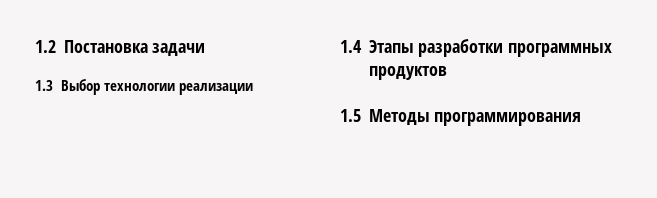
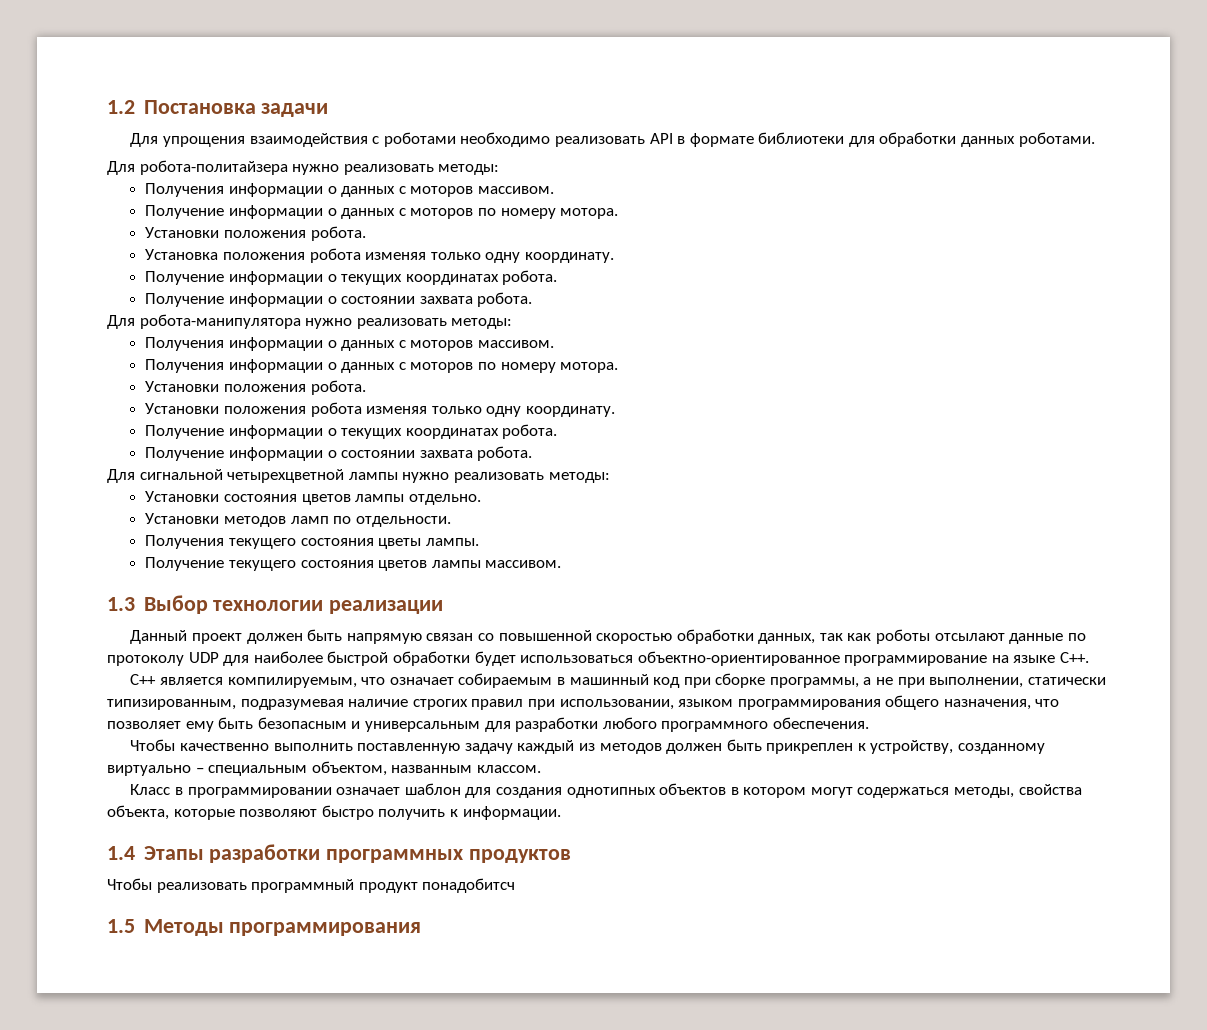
[35,79,253,95] 1.3 Выбор технологии реализации -> [130,132,1095,147] [107,160,500,175] [145,183,555,197] [145,205,619,219] [145,226,366,241] [145,248,615,263] [145,270,558,285] [145,292,533,307] [107,314,513,329] [145,337,555,351] [145,359,619,373] [145,380,366,395] [145,402,616,417] [145,424,558,439] [145,446,533,461] [107,469,610,483] [145,491,481,505] [145,513,451,527] [145,535,479,549] [145,557,562,571] [107,595,444,614] [130,629,1086,644] [107,651,1090,666] [130,673,1106,688] [107,695,1060,710] [107,717,869,732] [130,739,1046,754] [107,761,541,776] [130,783,1082,798] [107,805,561,820] Для упрощения взаимодействия с роботами необходимо реализовать API в формате библиотеки для обработки данных роботами. // Для робота-политайзера нужно реализовать методы: // Получения информации о данных с моторов массивом. // Получение информации о данных с моторов по номеру мотора. // Установки положения робота. // Установка положения робота изменяя только одну координату. // Получение информации о текущих координатах робота. // Получение информации о состоянии захвата робота. // Для робота-манипулятора нужно реализовать методы: // Получения информации о данных с моторов массивом. // Получения информации о данных с моторов по номеру мотора. // Установки положения робота. // Установки положения робота изменяя только одну координату. // Получение информации о текущих координатах робота. // Получение информации о состоянии захвата робота. // Для сигнальной четырехцветной лампы нужно реализовать методы: // Установки состояния цветов лампы отдельно. // Установки методов ламп по отдельности. // Получения текущего состояния цветы лампы. // Получение текущего состояния цветов лампы массивом. // 1.3 Выбор технологии реализации // Данный проект должен быть напрямую связан со повышенной скоростью обработки данных, так как роботы отсылают данные по протоколу UDP для наиболее быстрой обработки будет использоваться объектно-ориентированное программирование на языке С++. // С++ является компилируемым, что означает собираемым в машинный код при сборке программы, а не при выполнении, статически типизированным, подразумевая наличие строгих правил при использовании, языком программирования общего назначения, что позволяет ему быть безопасным и универсальным для разработки любого программного обеспечения. // Чтобы качественно выполнить поставленную задачу каждый из методов должен быть прикреплен к устройству, созданному виртуально – специальным объектом, названным классом. // Класс в программировании означает шаблон для создания однотипных объектов в котором могут содержаться методы, свойства объекта, которые позволяют быстро получить к информации.
(447, 73) none -> [107,878,516,893] // Чтобы реализовать программный продукт понадобитсч

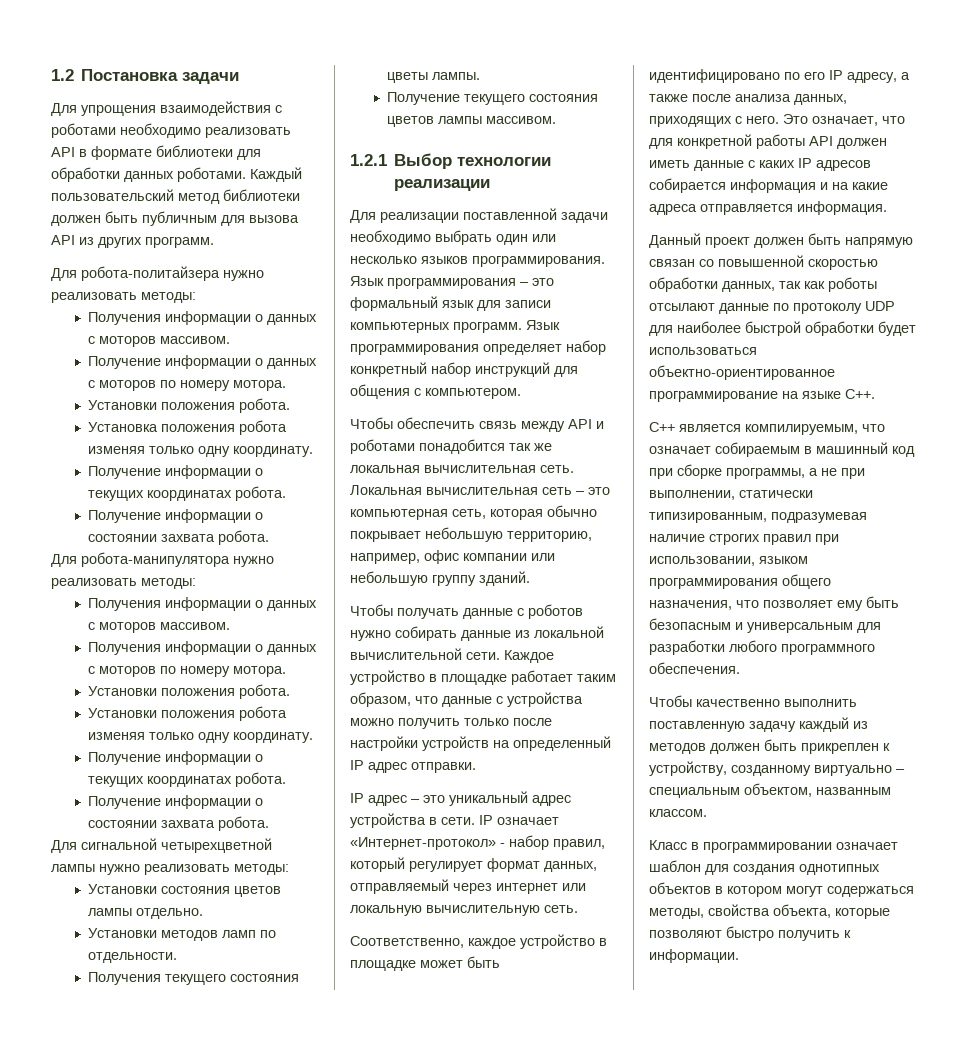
(1095, 139) none -> [250,167,302,182] [51,189,300,204] [51,211,299,226] [51,235,214,248] Каждый пользовательский метод библиотеки должен быть публичным для вызова API из других программ.
[107,597,135,611] 1.3 -> [350,154,387,166] 1.2.1
(444, 607) none -> [350,208,608,223] [350,230,556,245] [350,256,605,267] [350,276,554,289] [350,296,551,311] [350,320,560,333] [350,340,606,355] [350,362,578,377] [350,384,521,399] [350,417,604,432] [350,439,552,454] [350,465,574,473] [350,485,610,495] [350,505,597,520] [350,527,592,542] [350,550,555,564] [350,571,530,586] [350,604,583,619] [350,626,604,641] [350,648,554,663] [350,670,616,685] [350,692,583,707] [350,718,552,729] [350,736,611,751] [350,760,476,773] [350,791,571,806] [350,813,559,828] [350,835,605,850] [350,857,597,872] [350,879,586,894] [350,905,578,916] [350,934,607,949] [350,956,500,971] [649,69,910,83] [649,94,847,105] [649,114,905,127] [649,134,887,149] [649,158,871,171] [649,178,888,193] [649,201,887,215] // Для реализации поставленной задачи необходимо выбрать один или несколько языков программирования. Язык программирования – это формальный язык для записи компьютерных программ. Язык программирования определяет набор конкретный набор инструкций для общения с компьютером. // Чтобы обеспечить связь между API и роботами понадобится так же локальная вычислительная сеть. Локальная вычислительная сеть – это компьютерная сеть, которая обычно покрывает небольшую территорию, например, офис компании или небольшую группу зданий. // Чтобы получать данные с роботов нужно собирать данные из локальной вычислительной сети. Каждое устройство в площадке работает таким образом, что данные с устройства можно получить только после настройки устройств на определенный IP адрес отправки. // IP адрес – это уникальный адрес устройства в сети. IP означает «Интернет-протокол» - набор правил, который регулирует формат данных, отправляемый через интернет или локальную вычислительную сеть. // Соответственно, каждое устройство в площадке может быть идентифицировано по его IP адресу, а также после анализа данных, приходящих с него. Это означает, что для конкретной работы API должен иметь данные с каких IP адресов собирается информация и на какие адреса отправляется информация.
[107,844,571,863] [107,878,516,893] [107,919,422,936] // 1.4 Этапы разработки программных продуктов // Чтобы реализовать программный продукт понадобитсч // 1.5 Методы программирования -> (739, 956) none

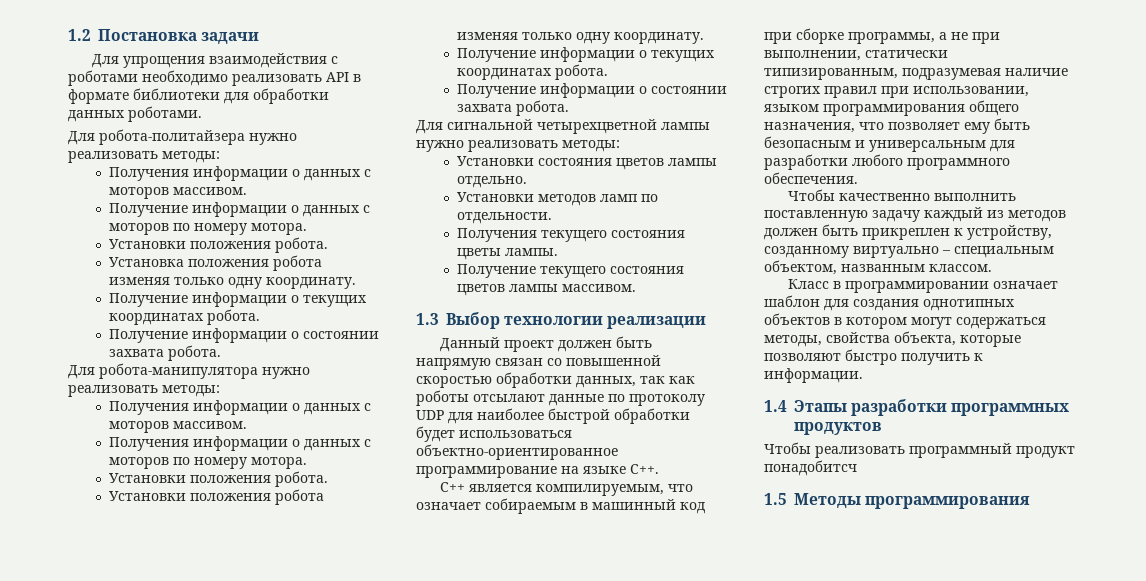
[250,167,302,182] [51,189,300,204] [51,211,299,226] [51,235,214,248] Каждый пользовательский метод библиотеки должен быть публичным для вызова API из других программ. -> (202, 114) none
[350,154,387,166] 1.2.1 -> [416,313,439,325] 1.3
[350,208,608,223] [350,230,556,245] [350,256,605,267] [350,276,554,289] [350,296,551,311] [350,320,560,333] [350,340,606,355] [350,362,578,377] [350,384,521,399] [350,417,604,432] [350,439,552,454] [350,465,574,473] [350,485,610,495] [350,505,597,520] [350,527,592,542] [350,550,555,564] [350,571,530,586] [350,604,583,619] [350,626,604,641] [350,648,554,663] [350,670,616,685] [350,692,583,707] [350,718,552,729] [350,736,611,751] [350,760,476,773] [350,791,571,806] [350,813,559,828] [350,835,605,850] [350,857,597,872] [350,879,586,894] [350,905,578,916] [350,934,607,949] [350,956,500,971] [649,69,910,83] [649,94,847,105] [649,114,905,127] [649,134,887,149] [649,158,871,171] [649,178,888,193] [649,201,887,215] // Для реализации поставленной задачи необходимо выбрать один или несколько языков программирования. Язык программирования – это формальный язык для записи компьютерных программ. Язык программирования определяет набор конкретный набор инструкций для общения с компьютером. // Чтобы обеспечить связь между API и роботами понадобится так же локальная вычислительная сеть. Локальная вычислительная сеть – это компьютерная сеть, которая обычно покрывает небольшую территорию, например, офис компании или небольшую группу зданий. // Чтобы получать данные с роботов нужно собирать данные из локальной вычислительной сети. Каждое устройство в площадке работает таким образом, что данные с устройства можно получить только после настройки устройств на определенный IP адрес отправки. // IP адрес – это уникальный адрес устройства в сети. IP означает «Интернет-протокол» - набор правил, который регулирует формат данных, отправляемый через интернет или локальную вычислительную сеть. // Соответственно, каждое устройство в площадке может быть идентифицировано по его IP адресу, а также после анализа данных, приходящих с него. Это означает, что для конкретной работы API должен иметь данные с каких IP адресов собирается информация и на какие адреса отправляется информация. -> (707, 322) none
(739, 956) none -> [764,399,1070,416] [794,422,882,435] [764,442,1075,458] [764,460,857,476] [764,493,1031,509] // 1.4 Этапы разработки программных продуктов // Чтобы реализовать программный продукт понадобитсч // 1.5 Методы программирования

